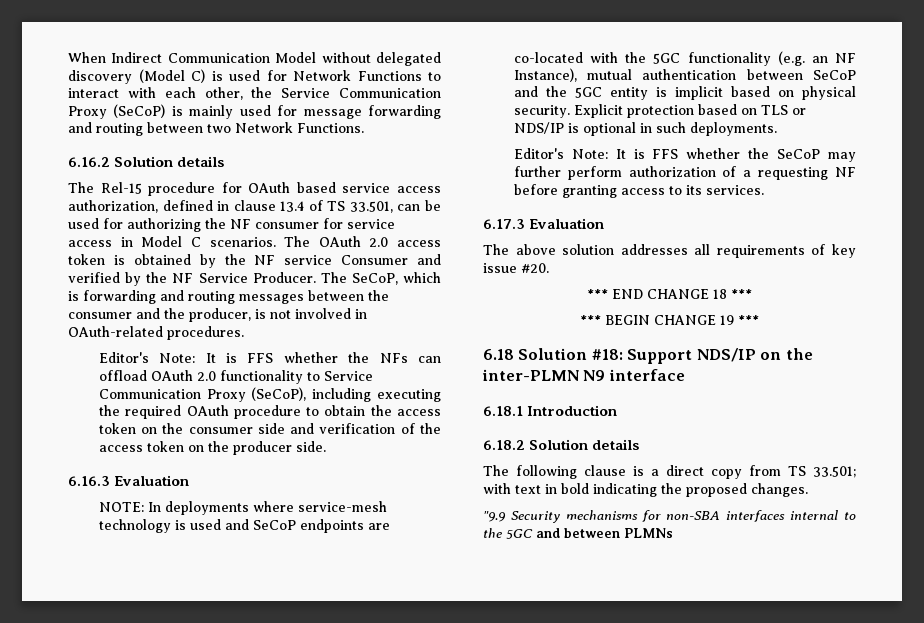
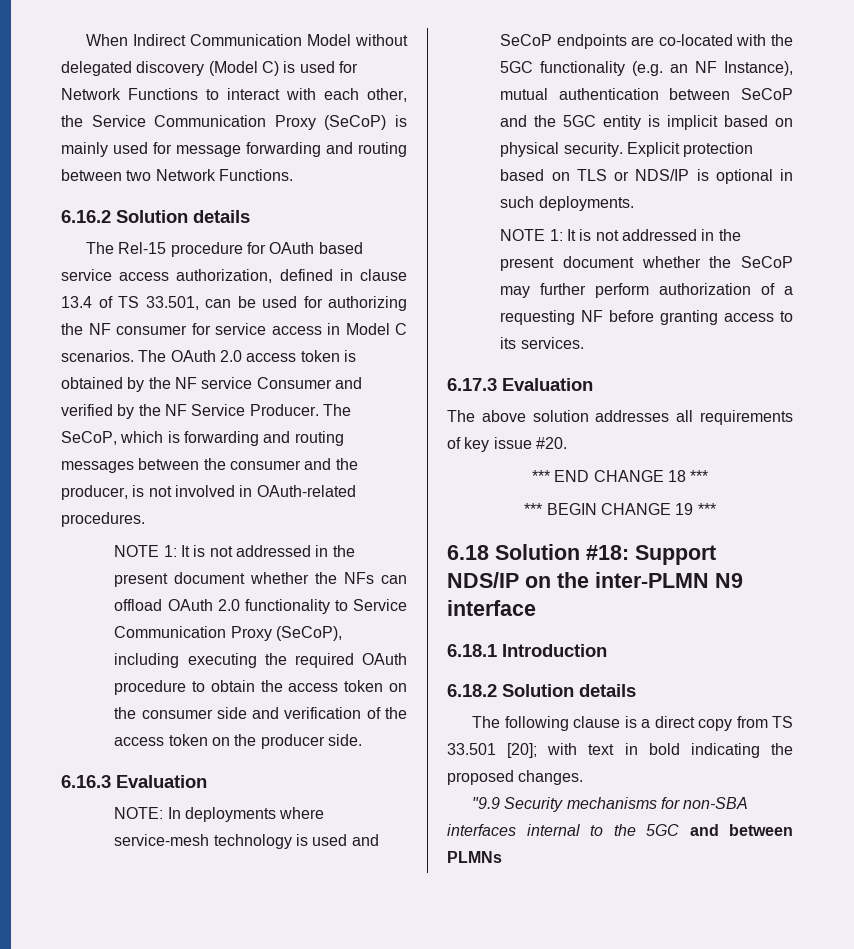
[98,352,274,363] Editor's Note: It is FFS -> [114,545,355,557] [114,572,246,587] NOTE 1: It is not addressed in the present document
[513,148,679,159] Editor's Note: It is FFS -> [500,229,741,241] [500,256,635,271] NOTE 1: It is not addressed in the present document
[813,466,856,478] 33.501; -> [447,743,538,758] 33.501 [20];

